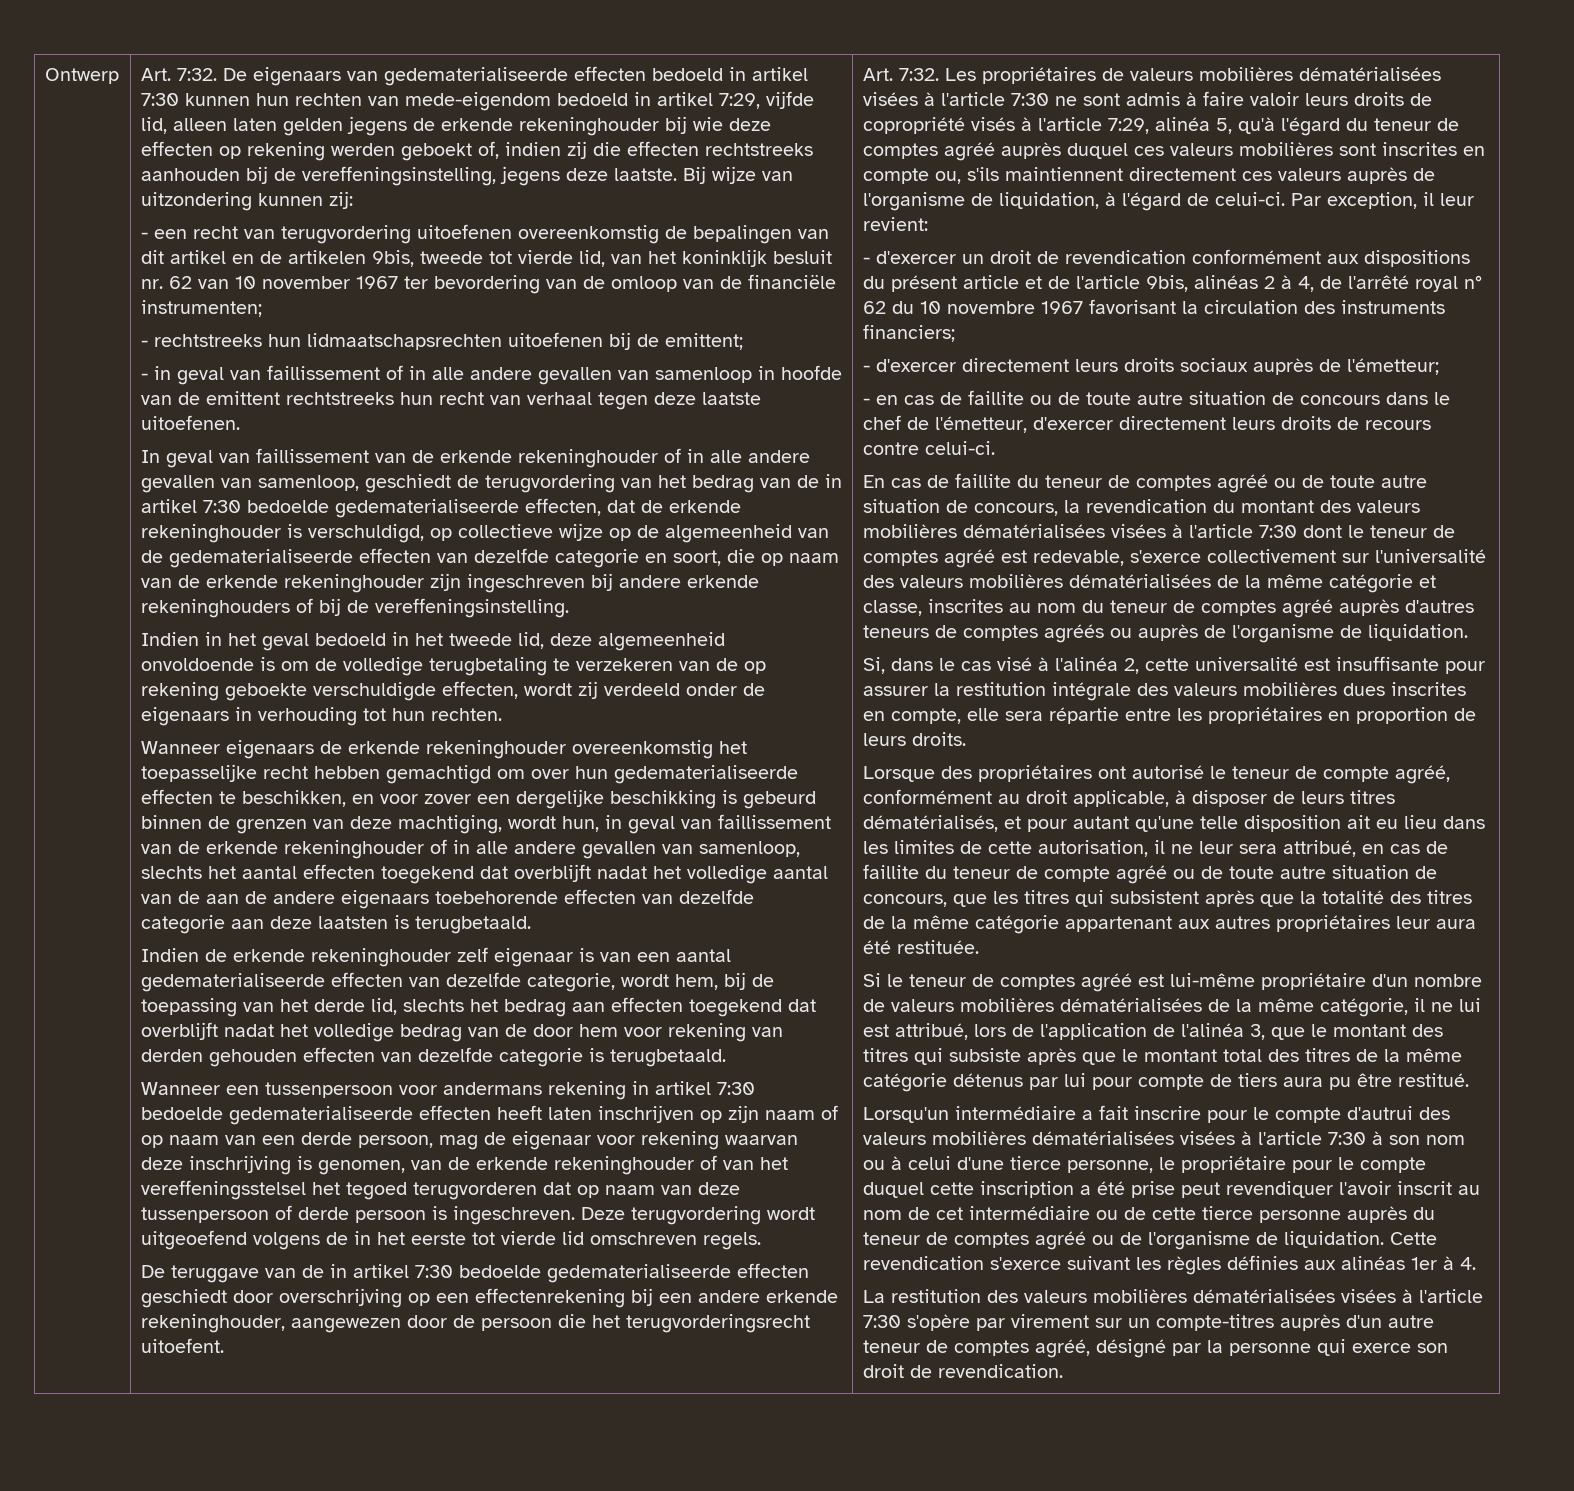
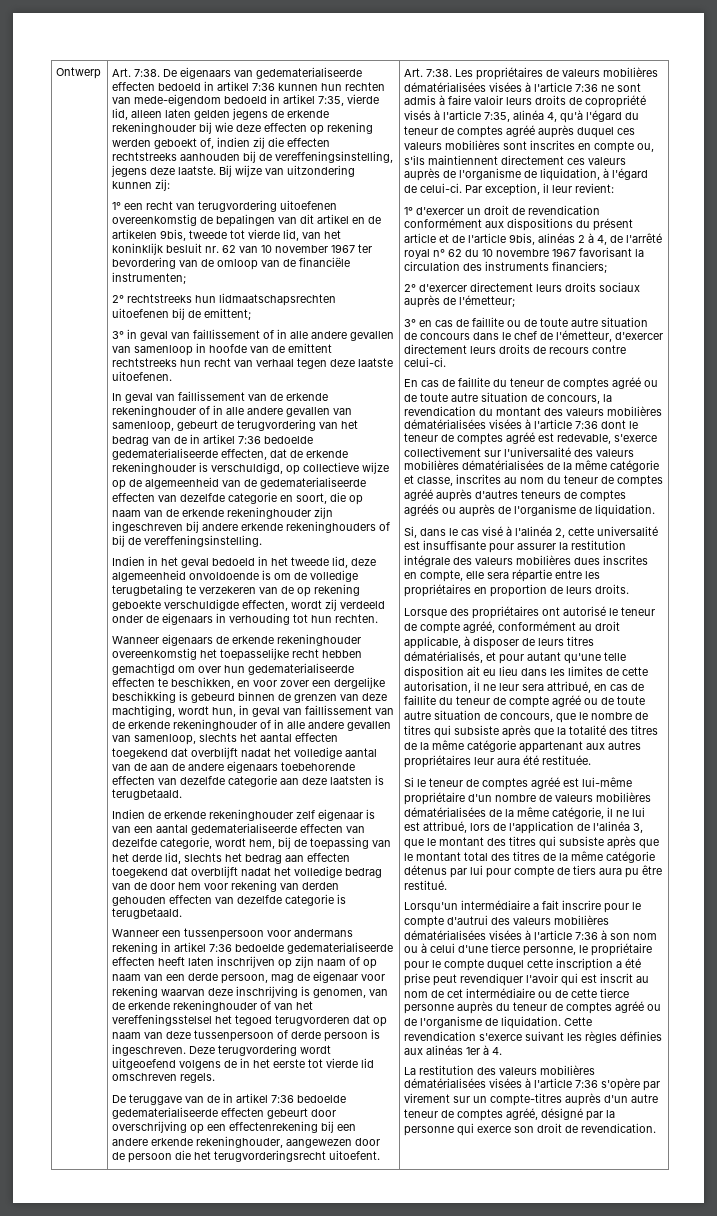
[176,68,217,81] 7:32. -> [134,69,161,77] 7:38.
[140,93,179,106] 7:30 -> [252,83,276,91] 7:36
[718,91,814,109] 7:29, vijfde -> [318,94,380,106] 7:35, vierde
[140,232,148,239] - -> [112,202,122,210] 1°
[140,340,148,347] - -> [112,295,125,303] 2°
[140,373,148,380] - -> [112,331,125,339] 3°
[364,474,451,493] geschiedt -> [177,420,219,431] gebeurt
[202,500,241,513] 7:30 -> [238,436,262,444] 7:36
[716,1082,755,1095] 7:30 -> [209,944,233,952] 7:36
[414,1263,809,1283] [140,1289,227,1308] 7:30 bedoelde gedematerialiseerde effecten geschiedt -> [271,1095,347,1103] [112,1107,309,1119] 7:36 bedoelde gedematerialiseerde effecten gebeurt
[898,68,939,81] 7:32. -> [426,69,453,77] 7:38.
[1010,93,1049,106] 7:30 -> [575,84,599,92] 7:36
[1107,117,1232,134] 7:29, alinéa 5, -> [484,110,558,122] 7:35, alinéa 4,
[862,257,870,264] - -> [404,207,414,215] 1°
[862,365,870,372] - -> [404,284,417,292] 2°
[862,398,870,405] - -> [404,319,417,327] 3°
[1258,525,1297,538] 7:30 -> [575,421,599,429] 7:36
[992,890,1199,907] les titres qui subsistent -> [579,712,649,720] [404,725,500,738] le nombre de titres qui subsiste
[1327,1132,1366,1145] 7:30 -> [575,932,599,940] 7:36
(1391, 1188) none -> [561,973,598,986] qui est
[862,1315,901,1328] 7:30 -> [575,1080,599,1088] 7:36

